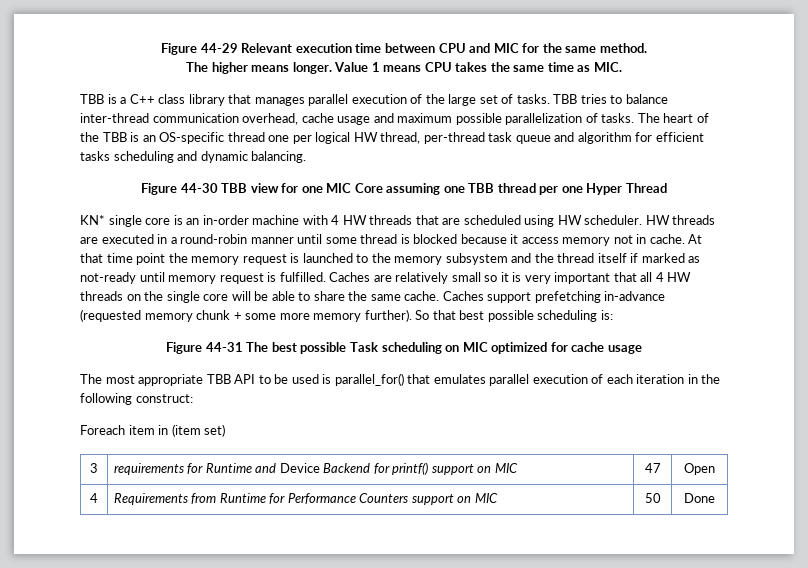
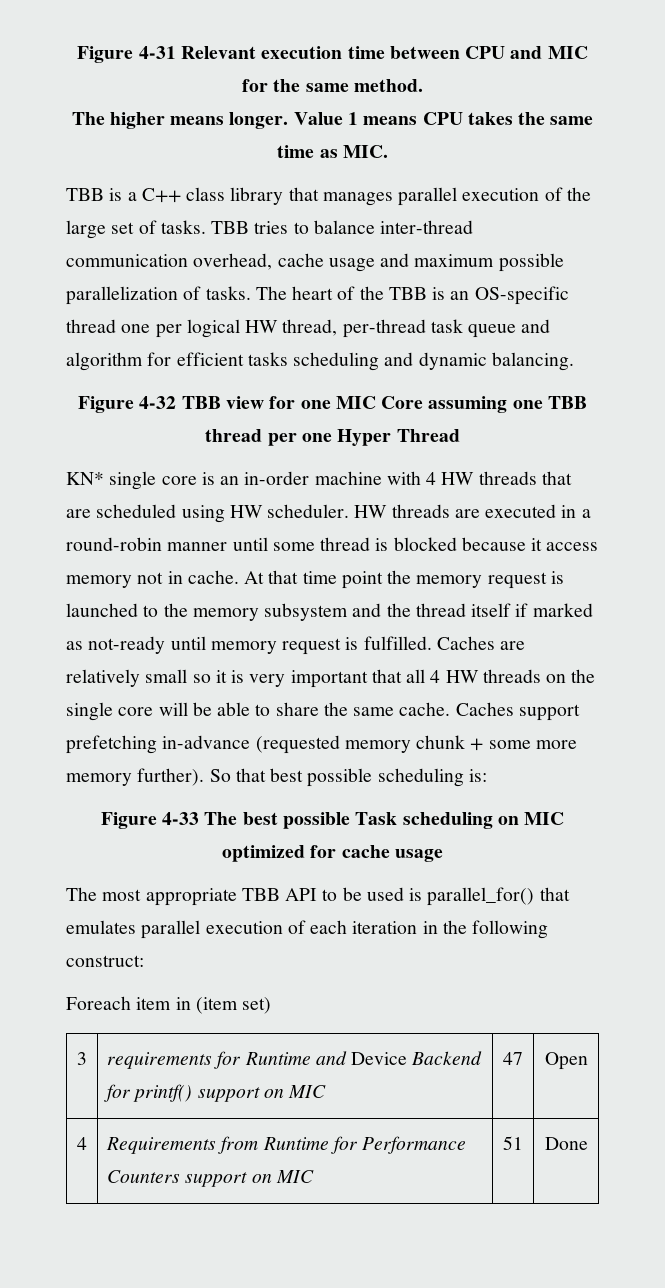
[161,43,238,55] Figure 44-29 -> [77,46,176,63] Figure 4-31
[180,183,218,193] 44-30 -> [139,396,177,409] 4-32
[205,342,243,352] 44-31 -> [162,812,200,825] 4-33
[644,493,661,503] 50 -> [503,1136,523,1150] 51

